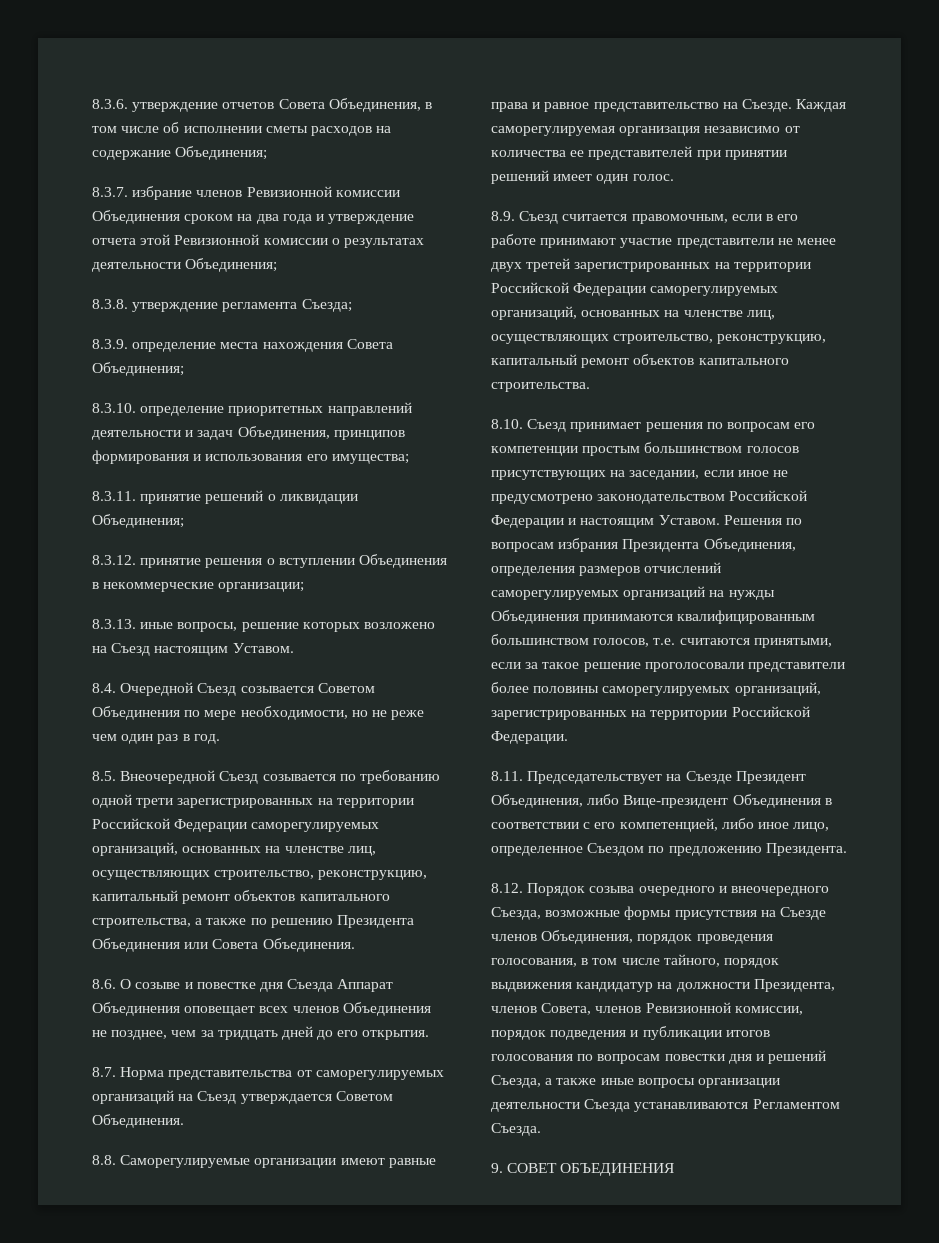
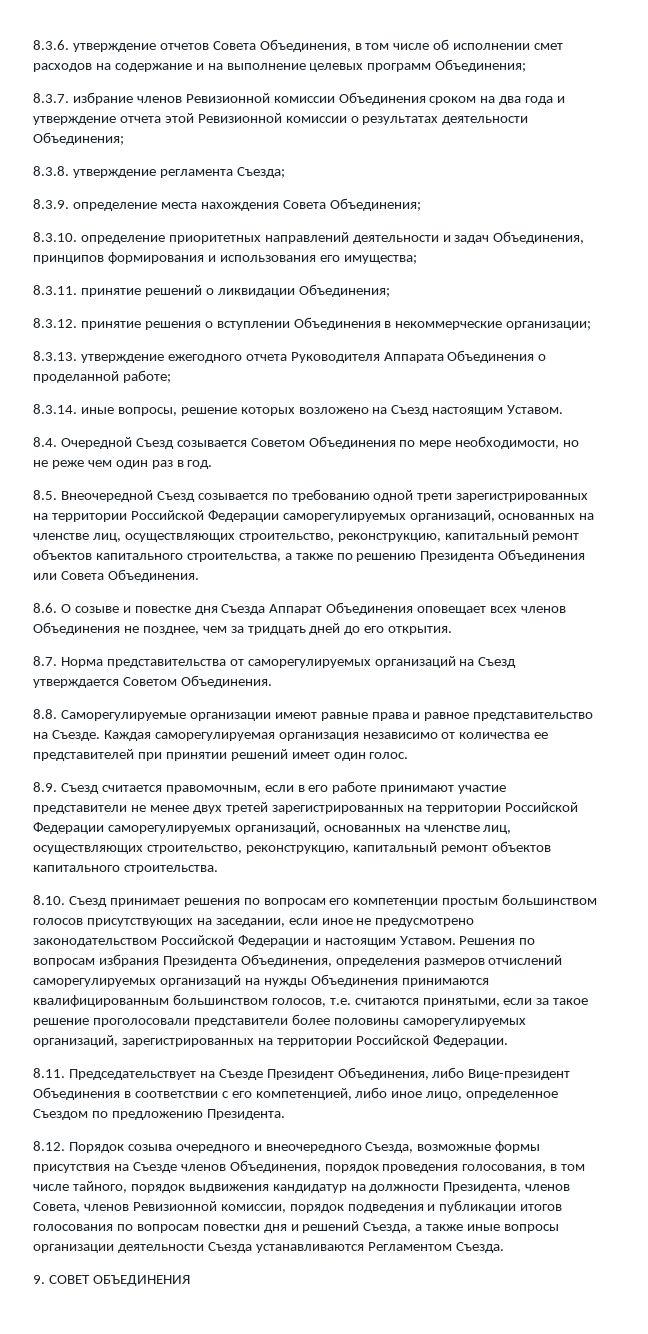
[265,126,308,133] сметы -> [534,43,564,50] смет
(171, 155) none -> [195,63,432,72] и на выполнение целевых программ
(136, 624) none -> [80,350,547,363] [33,370,171,383] [33,404,77,414] утверждение ежегодного отчета Руководителя Аппарата Объединения о проделанной работе; // 8.3.14.

